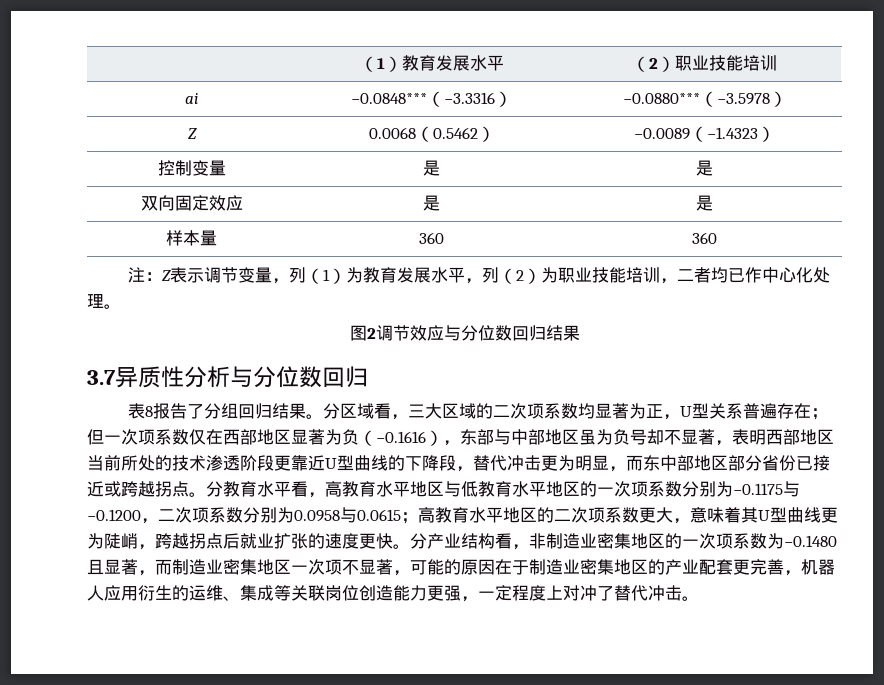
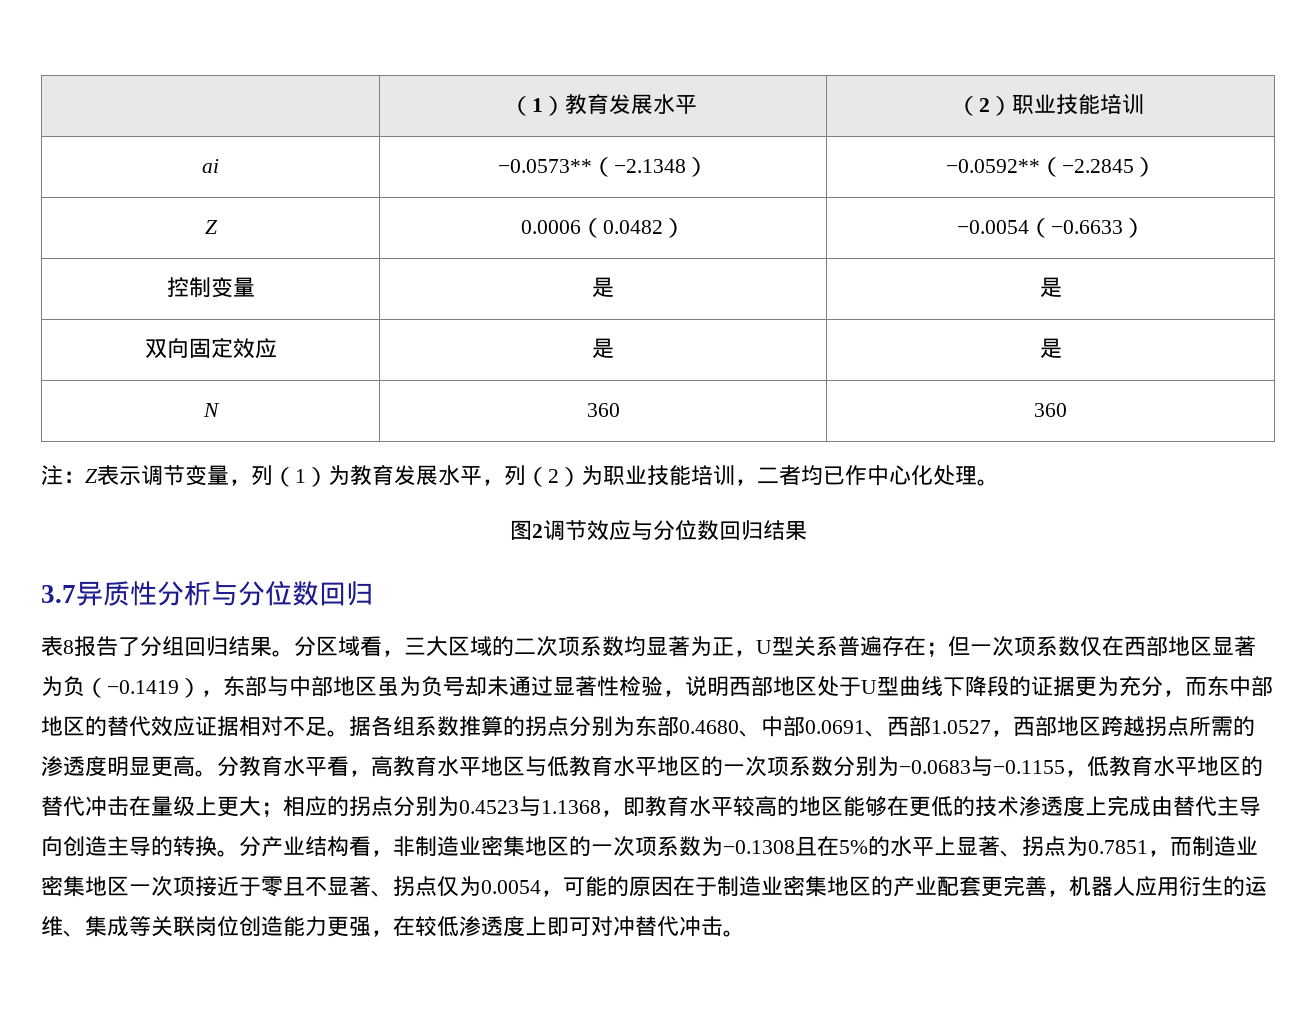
[351,91,512,107] [622,91,787,107] [187,128,197,139] [368,126,495,142] [634,126,758,142] −0.0848***（−3.3316） | −0.0880***（−3.5978） // Z | 0.0068（0.5462） | −0.0089（−1.4323 -> [498,157,708,177] [945,157,1156,177] [204,220,218,234] [521,218,685,238] [956,218,1123,238] −0.0573**（−2.1348） | −0.0592**（−2.2845） // Z | 0.0006（0.0482） | −0.0054（−0.6633
[166,230,217,246] 样本量 -> [202,403,220,417] N
[376,431,426,443] −0.1616 -> [107,680,179,694] −0.1419
[664,429,834,446] [87,455,830,472] [87,481,189,497] 不显著，表明西部地区当前所处的技术渗透阶段更靠近U型曲线的下降段，替代冲击更为明显，而东中部地区部分省份已接近或跨越拐点 -> [487,676,1273,697] [41,716,1255,737] [41,756,195,777] 未通过显著性检验，说明西部地区处于U型曲线下降段的证据更为充分，而东中部地区的替代效应证据相对不足。据各组系数推算的拐点分别为东部0.4680、中部0.0691、西部1.0527，西部地区跨越拐点所需的渗透度明显更高
[733,481,800,497] [87,507,838,524] [87,533,393,550] −0.1175与−0.1200，二次项系数分别为0.0958与0.0615；高教育水平地区的二次项系数更大，意味着其U型曲线更为陡峭，跨越拐点后就业扩张的速度更快 -> [899,756,1263,777] [41,795,1261,817] [41,836,217,856] −0.0683与−0.1155，低教育水平地区的替代冲击在量级上更大；相应的拐点分别为0.4523与1.1368，即教育水平较高的地区能够在更低的技术渗透度上完成由替代主导向创造主导的转换
[784,535,837,547] [87,559,138,575] −0.1480且显著 -> [723,836,1148,857] −0.1308且在5%的水平上显著、拐点为0.7851
[342,559,393,575] 不显著 -> [195,876,541,897] 接近于零且不显著、拐点仅为0.0054
[478,585,614,601] 一定程度上对冲了 -> [393,916,635,937] 在较低渗透度上即可对冲

